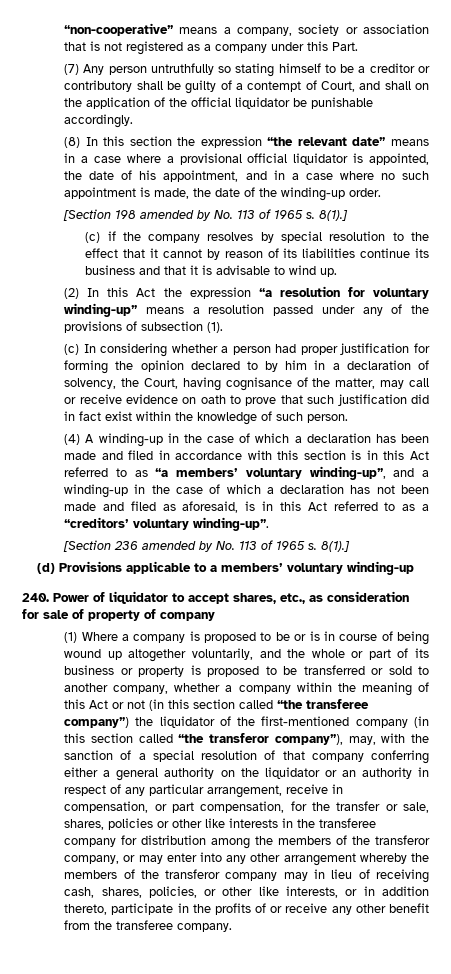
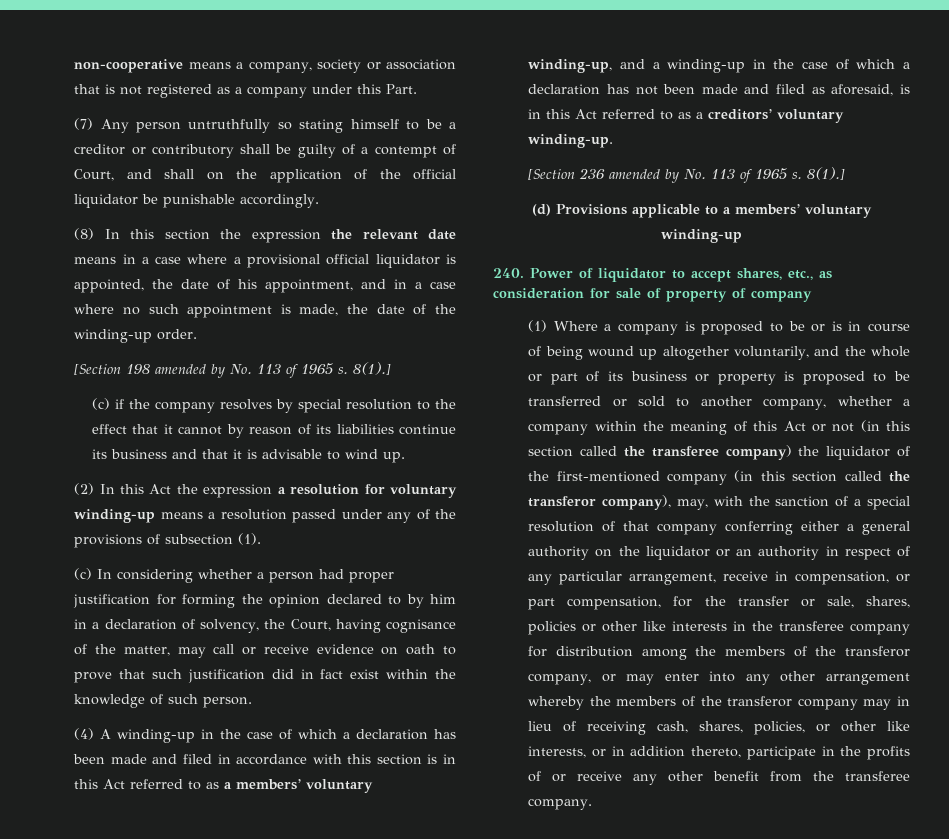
[64,23,174,36] “non-cooperative” -> [74,59,184,73] non-cooperative
[267,137,386,146] “the relevant date” -> [331,229,457,240] the relevant date
[258,288,272,297] “a -> [277,487,286,494] a
[64,303,138,317] winding-up” -> [74,509,156,523] winding-up
[155,466,386,480] “a members’ voluntary winding-up”, -> [224,779,374,793] [528,59,613,73] a members’ voluntary winding-up,
[64,517,270,531] “creditors’ voluntary winding-up”. -> [708,109,845,123] [528,134,614,148] creditors’ voluntary winding-up.
[277,699,370,709] [64,717,130,728] “the transferee company”) -> [623,445,792,460] the transferee company)
[178,733,343,745] “the transferor company”), -> [889,471,911,482] [528,495,672,510] the transferor company),

